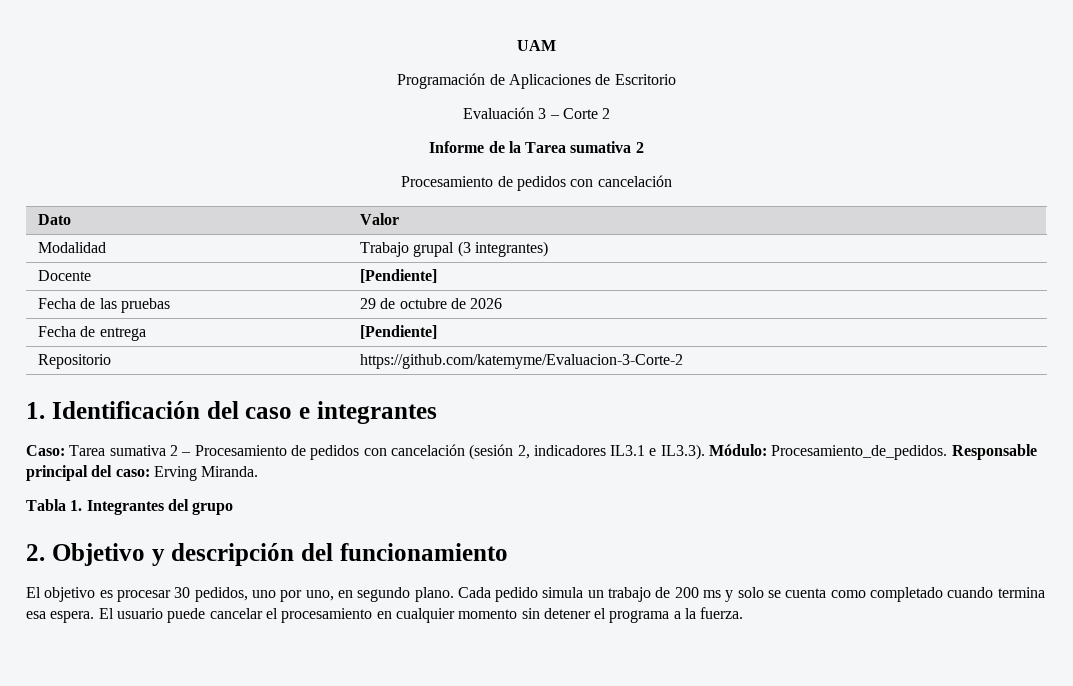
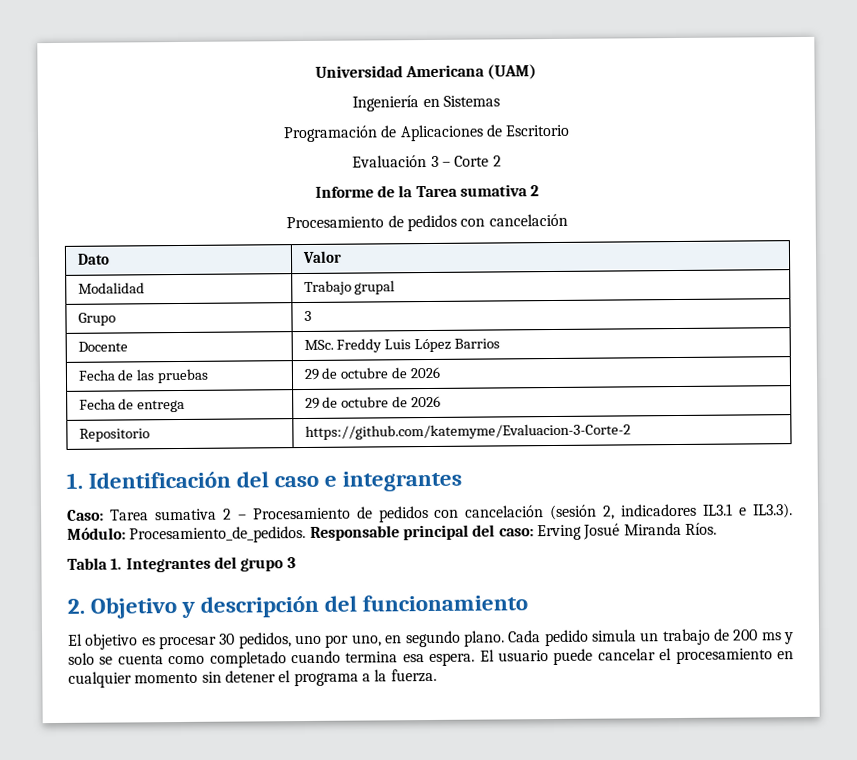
[517,40,556,51] UAM -> [314,64,538,80] [352,95,500,112] Universidad Americana (UAM) // Ingeniería en Sistemas
[457,241,548,257] (3 integrantes) -> [77,312,116,326] [303,310,312,322] // Grupo | 3
[359,269,437,283] [Pendiente] -> [303,338,501,353] MSc. Freddy Luis López Barrios
[359,325,437,339] [Pendiente] -> [304,395,442,409] 29 de octubre de 2026
[201,466,259,477] Miranda. -> [583,522,717,540] Josué Miranda Ríos.
(234, 508) none -> [286,557,296,569] 3

